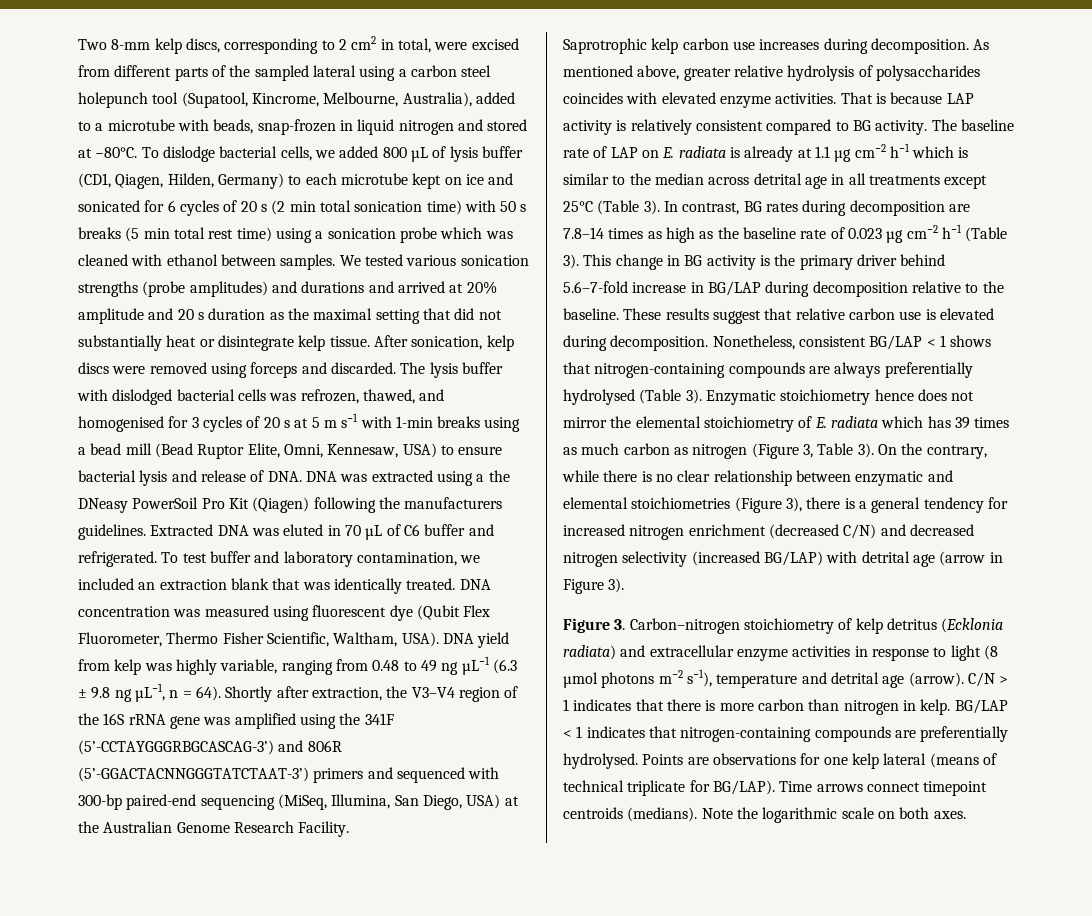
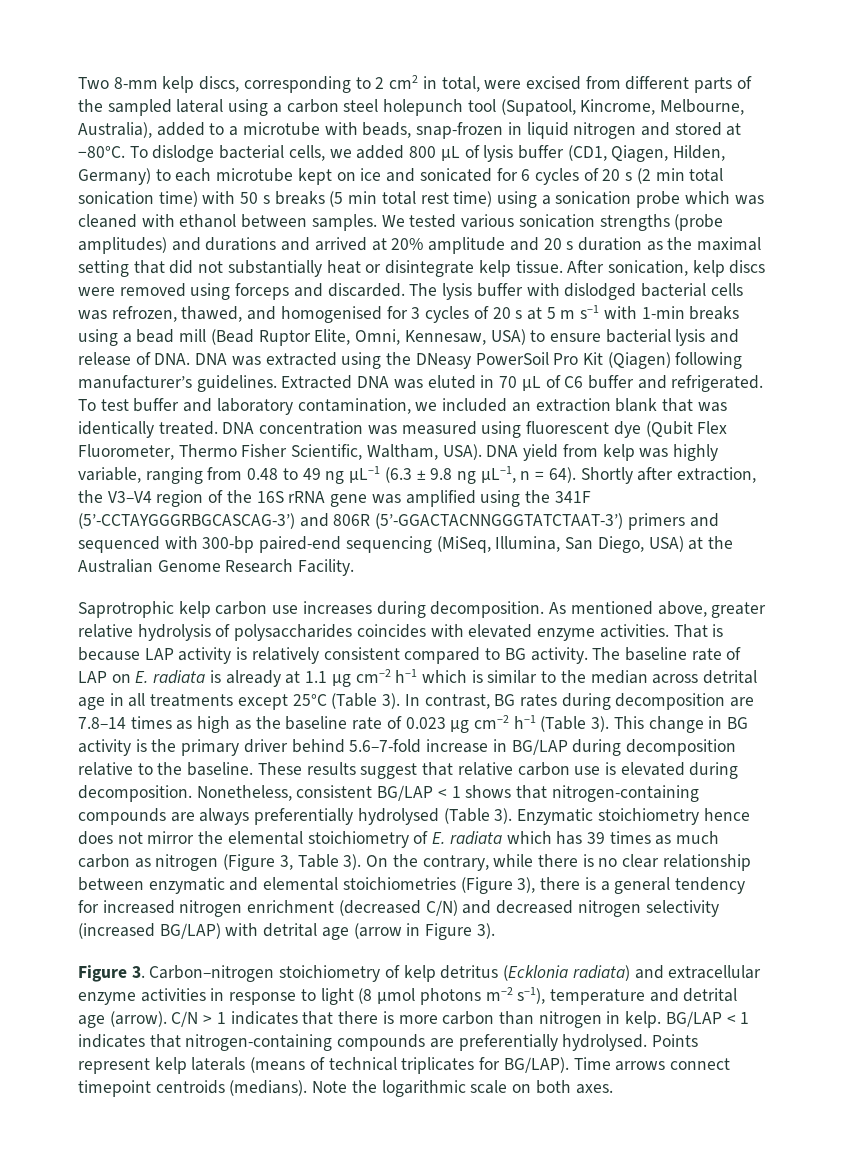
[476,474,485,482] a -> (382, 360) none
[378,497,503,509] the manufacturers -> [78,375,192,389] manufacturer’s
[687,753,927,769] are observations for one kelp lateral -> [78,1057,246,1074] represent kelp laterals
[627,780,686,796] triplicate -> [401,1057,475,1074] triplicates

